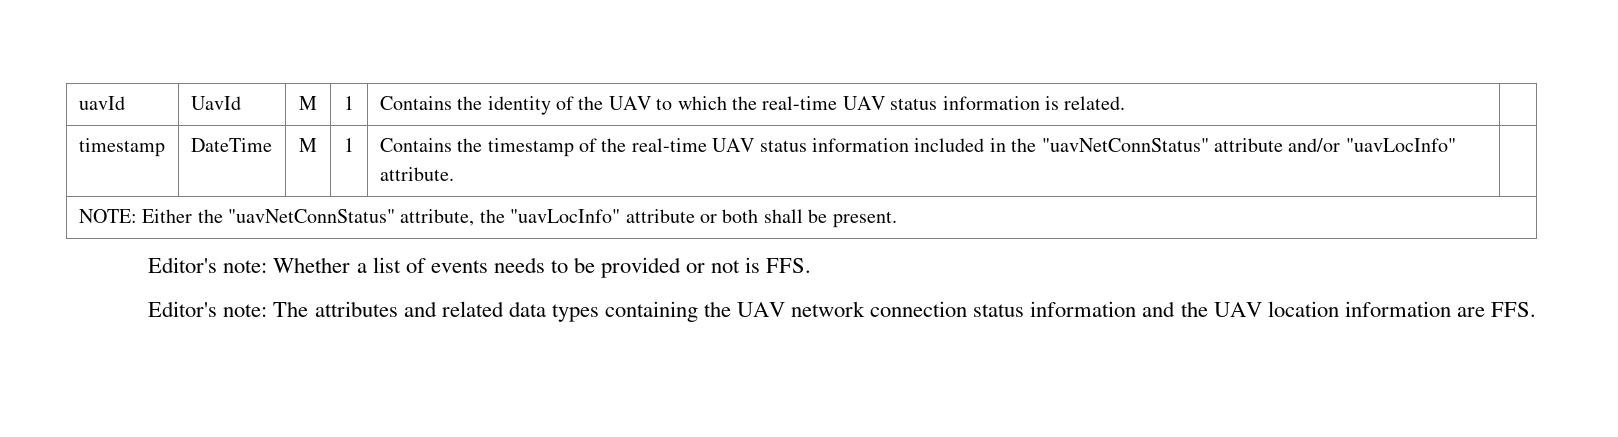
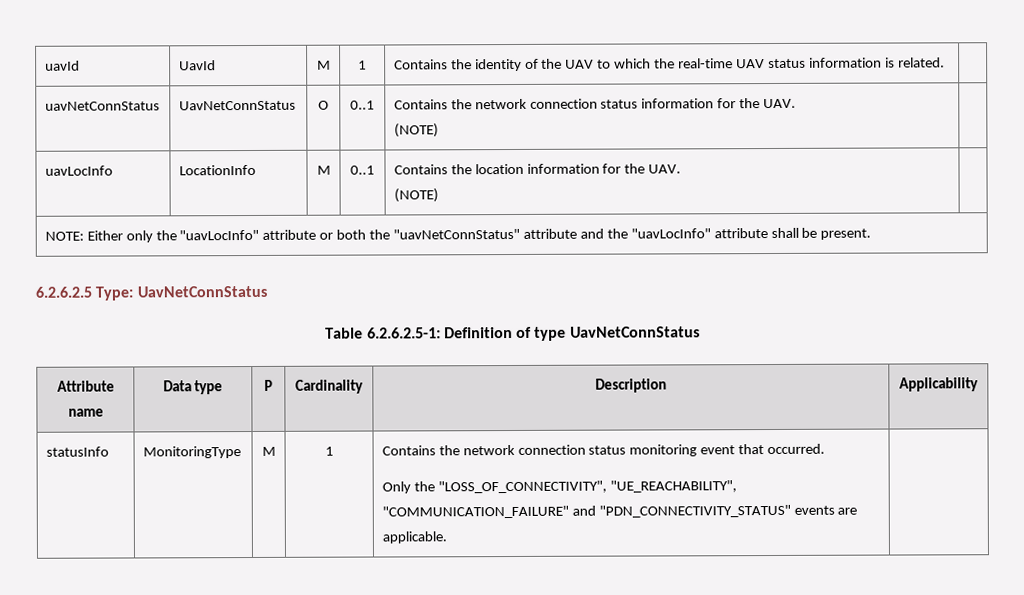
[78,138,165,157] [190,138,272,152] [299,138,317,152] [344,138,354,152] [379,138,1456,157] [379,167,454,181] [78,209,897,228] [148,257,812,278] [148,301,1536,322] timestamp | DateTime | M | 1 | Contains the timestamp of the real-time UAV status information included in the "uavNetConnStatus" attribute and/or "uavLocInfo" attribute. | // NOTE: Either the "uavNetConnStatus" attribute, the "uavLocInfo" attribute or both shall be present. // Editor's note: Whether a list of events needs to be provided or not is FFS. // Editor's note: The attributes and related data types containing the UAV network connection status information and the UAV location information are FFS. -> [44,101,160,111] [178,100,296,111] [318,100,329,110] [350,100,375,110] [393,98,797,110] [393,123,439,138] [44,165,113,176] [178,164,256,176] [316,165,331,175] [350,165,375,175] [393,163,682,175] [393,188,439,203] [44,227,872,243] [35,285,267,301] [325,326,700,341] [56,380,115,392] [67,408,104,417] [162,380,224,395] [264,379,273,391] [295,379,364,394] [595,378,667,393] [899,377,979,392] [45,446,109,457] [142,446,241,459] [261,446,276,456] [324,446,334,456] [381,443,826,457] [381,480,737,494] [381,504,858,519] [381,531,447,544] uavNetConnStatus | UavNetConnStatus | O | 0..1 | Contains the network connection status information for the UAV. // (NOTE) | // uavLocInfo | LocationInfo | M | 0..1 | Contains the location information for the UAV. // (NOTE) | // NOTE: Either only the "uavLocInfo" attribute or both the "uavNetConnStatus" attribute and the "uavLocInfo" attribute shall be present. // 6.2.6.2.5 Type: UavNetConnStatus // Table 6.2.6.2.5-1: Definition of type UavNetConnStatus // Attribute name | Data type | P | Cardinality | Description | Applicability // statusInfo | MonitoringType | M | 1 | Contains the network connection status monitoring event that occurred. // Only the "LOSS_OF_CONNECTIVITY", "UE_REACHABILITY", "COMMUNICATION_FAILURE" and "PDN_CONNECTIVITY_STATUS" events are applicable. |

